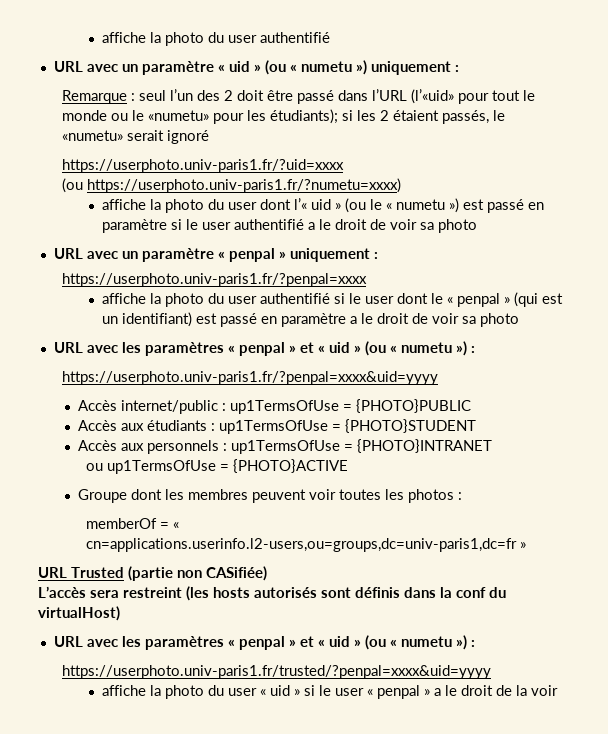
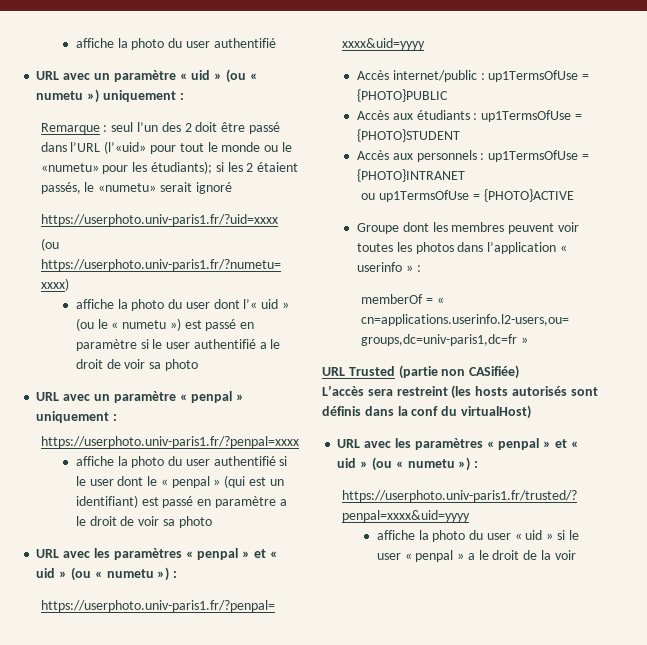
(455, 496) none -> [457,242,567,254] [357,262,413,272] dans l’application « userinfo »

